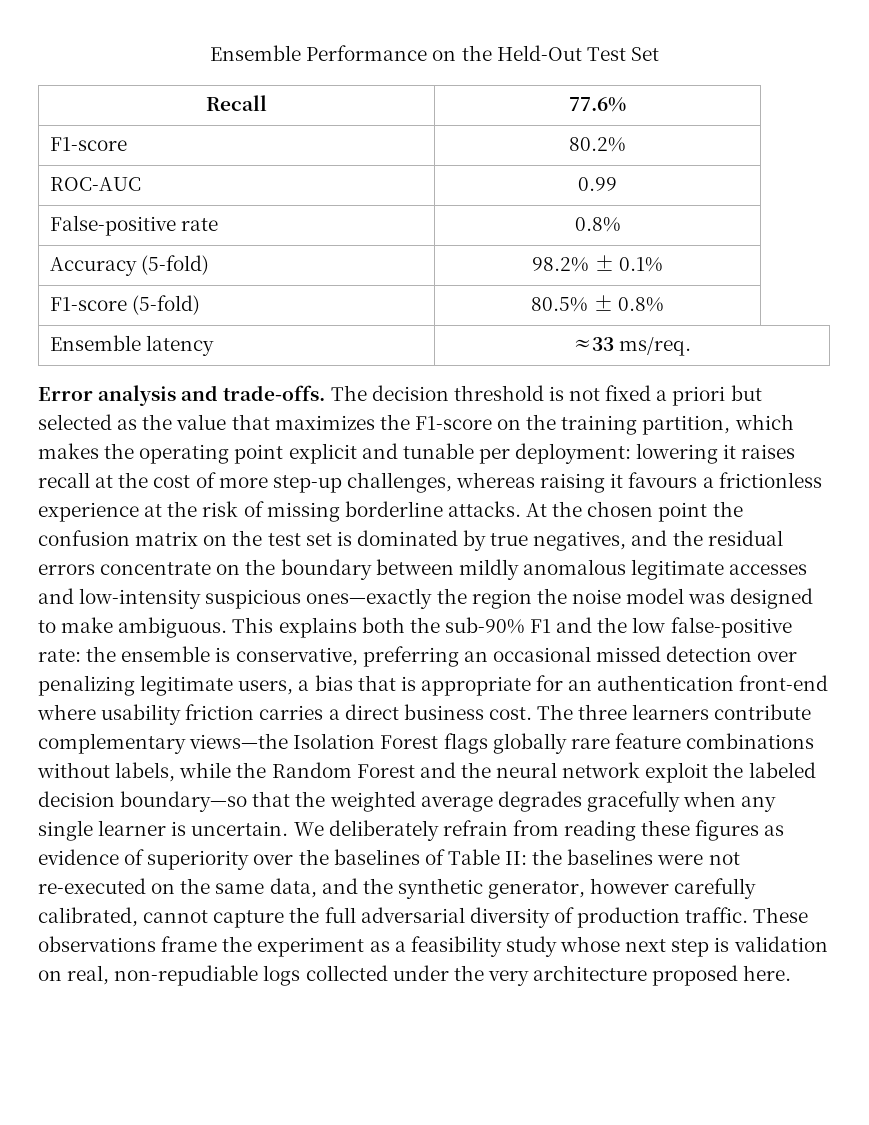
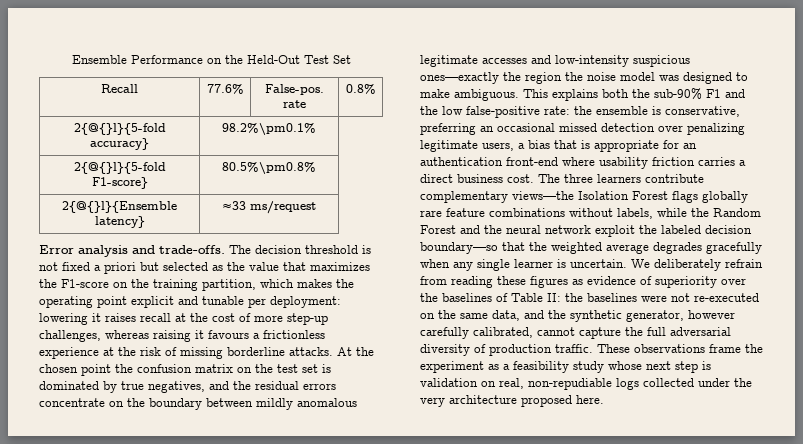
[50,137,128,151] [569,137,626,152] [50,177,142,191] [578,177,617,191] [50,215,219,236] [574,217,621,232] [50,255,210,276] [532,255,663,272] [50,295,201,315] [531,295,664,312] [50,335,215,356] // F1-score | 80.2% // ROC-AUC | 0.99 // False-positive rate | 0.8% // Accuracy (5-fold) | 98.2% ± 0.1% // F1-score (5-fold) | 80.5% ± 0.8% // Ensemble latency -> [265,84,324,95] [283,100,306,108] [345,84,376,94] [73,123,166,135] [90,138,149,150] [222,123,316,135] [73,162,166,174] [91,177,148,189] [222,162,316,174] [62,201,177,213] [94,216,145,228] | False-pos. rate | 0.8% // 2{@{}l}{5-fold accuracy} | 98.2%\pm0.1% // 2{@{}l}{5-fold F1-score} | 80.5%\pm0.8% // 2{@{}l}{Ensemble latency}
[619,337,692,356] ms/req. -> [250,201,316,214] ms/request

